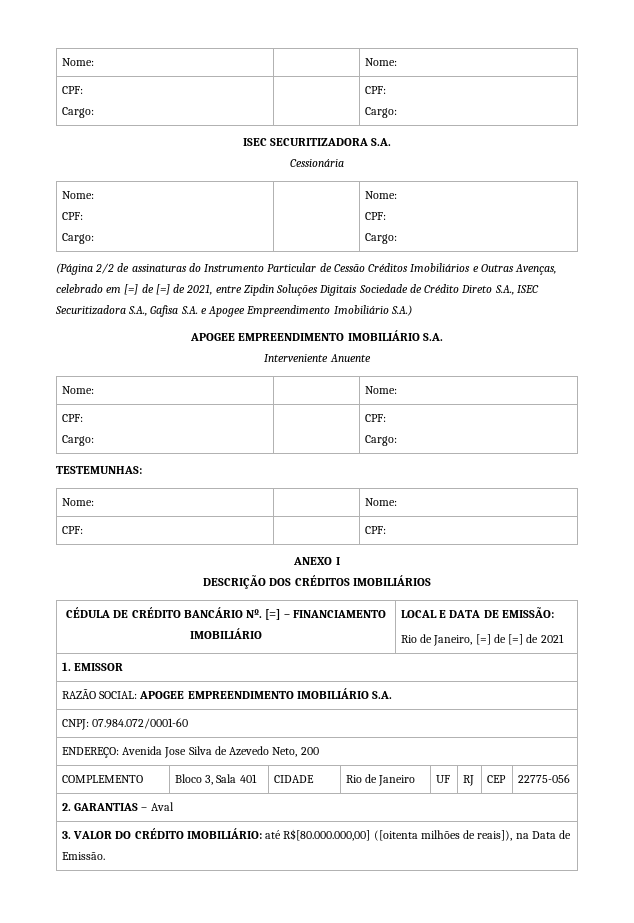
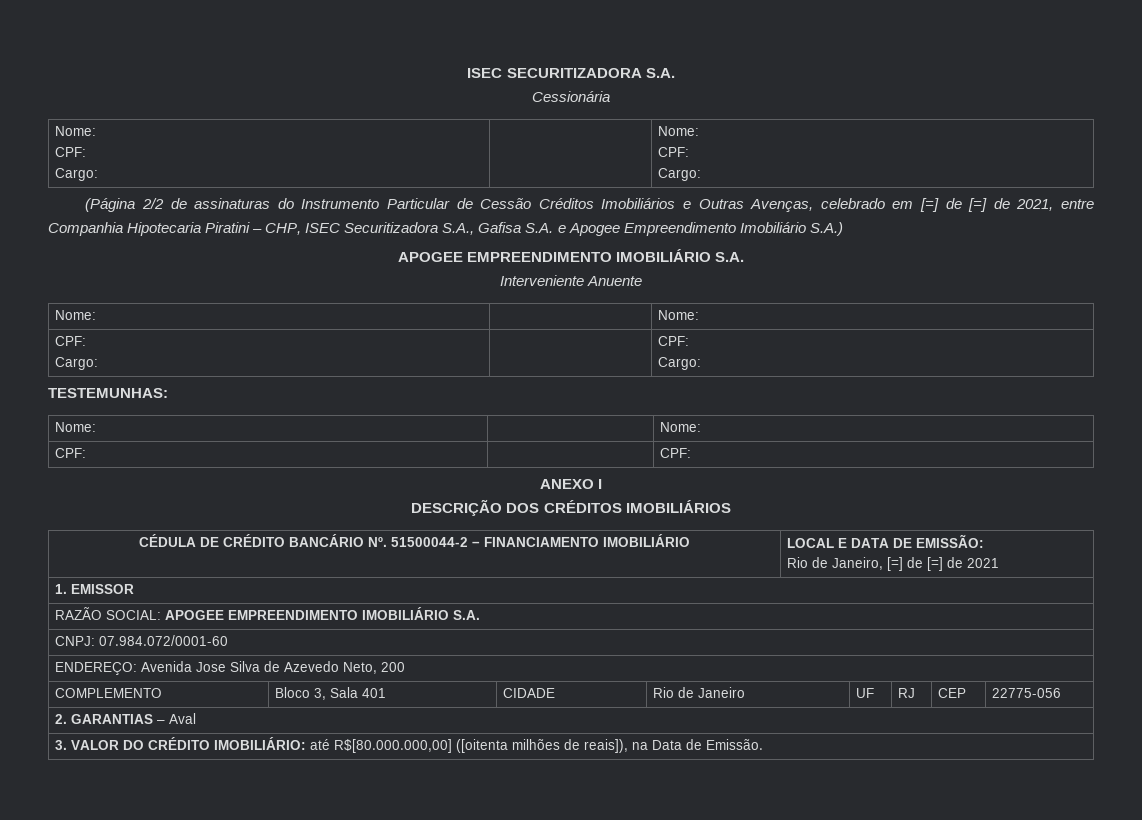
[61,58,94,66] [364,58,397,66] [61,86,83,94] [61,107,94,118] [364,86,386,94] [364,107,397,118] Nome: | | Nome: // CPF: // Cargo: | | CPF: // Cargo: // -> (467, 73) none
[243,284,514,296] Zipdin Soluções Digitais Sociedade de Crédito Direto S.A., -> [48,222,302,236] Companhia Hipotecaria Piratini – CHP,
[265,609,281,620] [=] -> [391,537,468,547] 51500044-2

